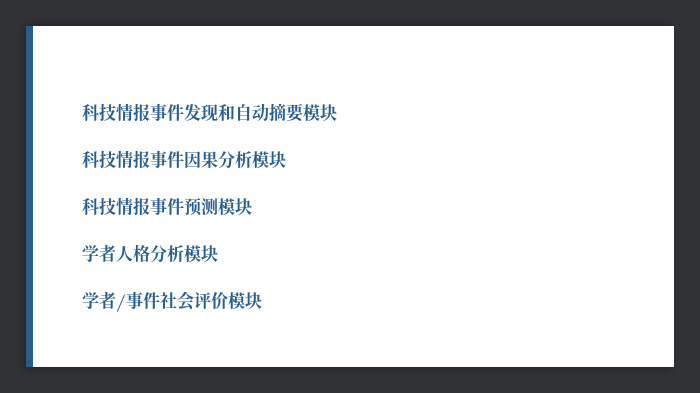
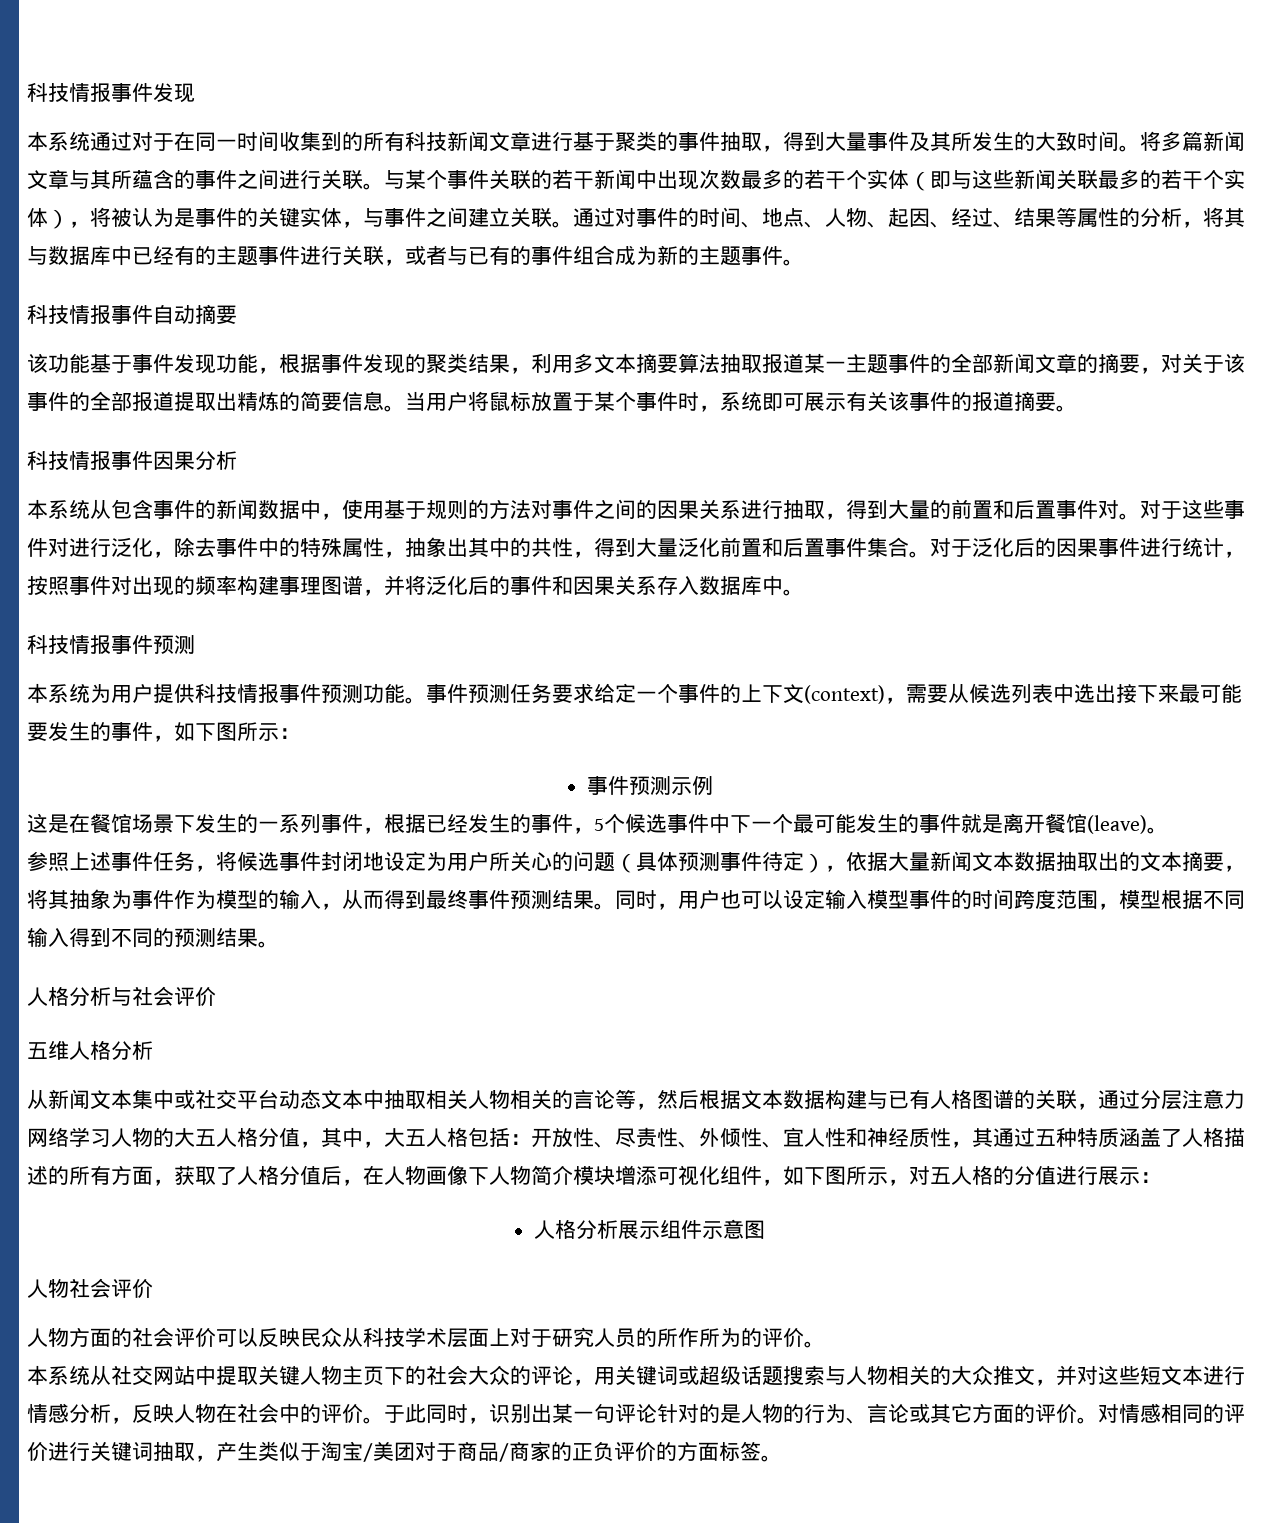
[218,103,337,122] 和自动摘要模块 -> [27,131,1245,152] [27,169,1245,191] [27,207,1245,229] [27,245,804,266] [27,304,237,325] [27,353,1245,374] [27,391,1077,412] // 本系统通过对于在同一时间收集到的所有科技新闻文章进行基于聚类的事件抽取，得到大量事件及其所发生的大致时间。将多篇新闻文章与其所蕴含的事件之间进行关联。与某个事件关联的若干新闻中出现次数最多的若干个实体（即与这些新闻关联最多的若干个实体），将被认为是事件的关键实体，与事件之间建立关联。通过对事件的时间、地点、人物、起因、经过、结果等属性的分析，将其与数据库中已经有的主题事件进行关联，或者与已有的事件组合成为新的主题事件。 // 科技情报事件自动摘要 // 该功能基于事件发现功能，根据事件发现的聚类结果，利用多文本摘要算法抽取报道某一主题事件的全部新闻文章的摘要，对关于该事件的全部报道提取出精炼的简要信息。当用户将鼠标放置于某个事件时，系统即可展示有关该事件的报道摘要。
[252,151,286,168] [82,197,252,216] [82,244,218,263] [82,291,262,313] 模块 // 科技情报事件预测模块 // 学者人格分析模块 // 学者/事件社会评价模块 -> [27,499,1245,520] [27,537,1245,558] [27,575,804,596] [27,634,195,655] [27,683,1242,704] [27,722,300,742] [586,776,713,796] [27,813,1168,834] [27,851,1245,873] [27,889,1245,910] [27,927,279,948] [27,986,216,1006] [27,1040,153,1060] [27,1089,1245,1110] [27,1127,1245,1148] [27,1165,1161,1186] [534,1219,766,1239] [27,1278,153,1298] [27,1327,825,1348] [27,1365,1245,1386] [27,1403,1245,1424] [27,1441,782,1462] // 本系统从包含事件的新闻数据中，使用基于规则的方法对事件之间的因果关系进行抽取，得到大量的前置和后置事件对。对于这些事件对进行泛化，除去事件中的特殊属性，抽象出其中的共性，得到大量泛化前置和后置事件集合。对于泛化后的因果事件进行统计，按照事件对出现的频率构建事理图谱，并将泛化后的事件和因果关系存入数据库中。 // 科技情报事件预测 // 本系统为用户提供科技情报事件预测功能。事件预测任务要求给定一个事件的上下文(context)，需要从候选列表中选出接下来最可能要发生的事件，如下图所示： // 事件预测示例 // 这是在餐馆场景下发生的一系列事件，根据已经发生的事件，5个候选事件中下一个最可能发生的事件就是离开餐馆(leave)。 // 参照上述事件任务，将候选事件封闭地设定为用户所关心的问题（具体预测事件待定），依据大量新闻文本数据抽取出的文本摘要，将其抽象为事件作为模型的输入，从而得到最终事件预测结果。同时，用户也可以设定输入模型事件的时间跨度范围，模型根据不同输入得到不同的预测结果。 // 人格分析与社会评价 // 五维人格分析 // 从新闻文本集中或社交平台动态文本中抽取相关人物相关的言论等，然后根据文本数据构建与已有人格图谱的关联，通过分层注意力网络学习人物的大五人格分值，其中，大五人格包括：开放性、尽责性、外倾性、宜人性和神经质性，其通过五种特质涵盖了人格描述的所有方面，获取了人格分值后，在人物画像下人物简介模块增添可视化组件，如下图所示，对五人格的分值进行展示： // 人格分析展示组件示意图 // 人物社会评价 // 人物方面的社会评价可以反映民众从科技学术层面上对于研究人员的所作所为的评价。 // 本系统从社交网站中提取关键人物主页下的社会大众的评论，用关键词或超级话题搜索与人物相关的大众推文，并对这些短文本进行情感分析，反映人物在社会中的评价。于此同时，识别出某一句评论针对的是人物的行为、言论或其它方面的评价。对情感相同的评价进行关键词抽取，产生类似于淘宝/美团对于商品/商家的正负评价的方面标签。

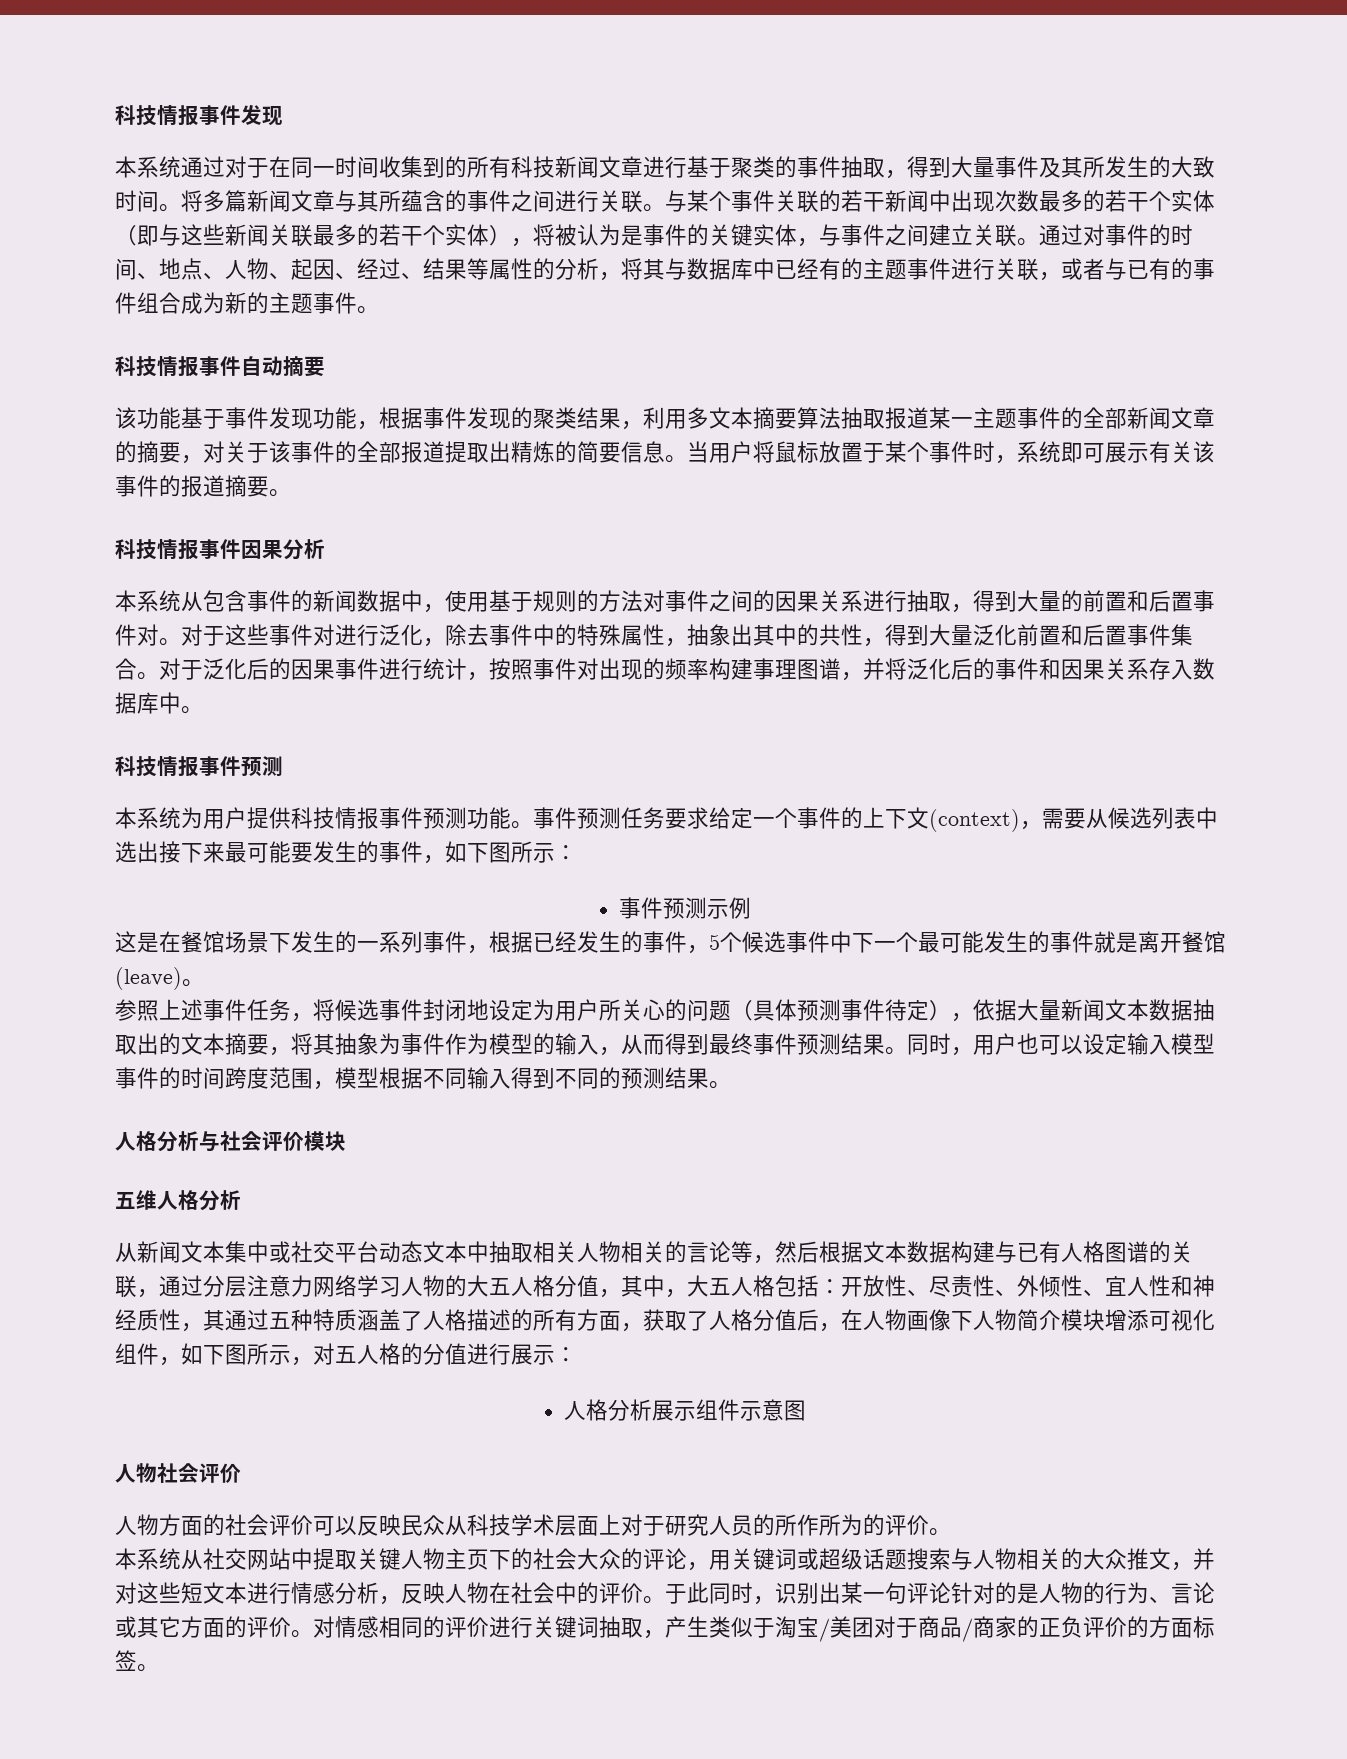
(216, 996) none -> [304,1131,346,1151] 模块

